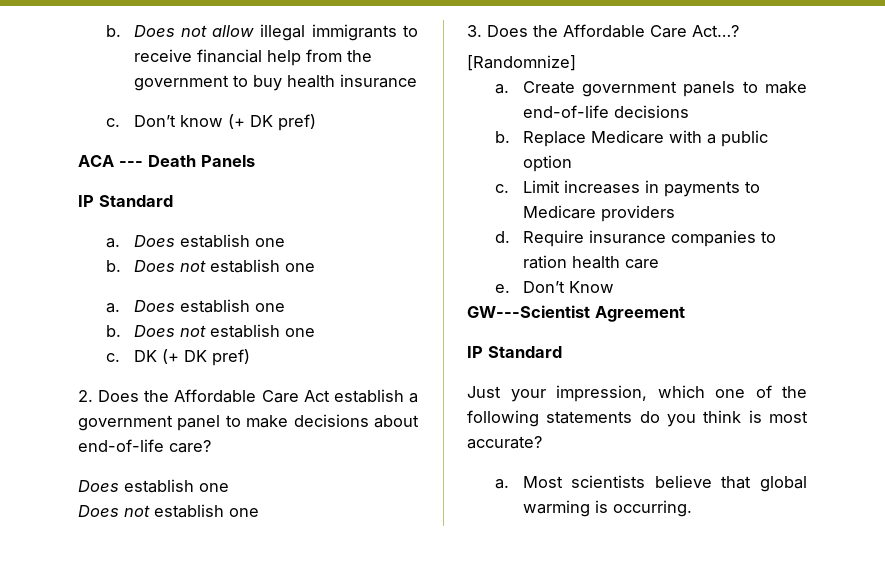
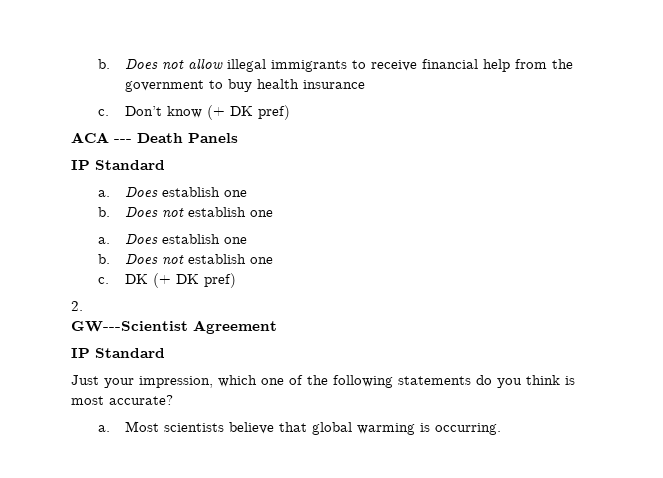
[98,389,418,403] [78,414,419,431] [78,439,211,453] [78,479,229,493] [78,504,259,518] [467,24,739,38] [467,55,576,71] [494,81,807,97] [522,105,689,118] [494,130,768,147] [522,155,572,172] [494,180,760,197] [522,205,675,222] [494,230,776,247] [522,255,659,269] [494,281,614,293] Does the Affordable Care Act establish a government panel to make decisions about end-of-life care? // Does establish one // Does not establish one // 3. Does the Affordable Care Act…? // [Randomnize] // a. Create government panels to make end-of-life decisions // b. Replace Medicare with a public option // c. Limit increases in payments to Medicare providers // d. Require insurance companies to ration health care // e. Don’t Know -> (83, 306) none

